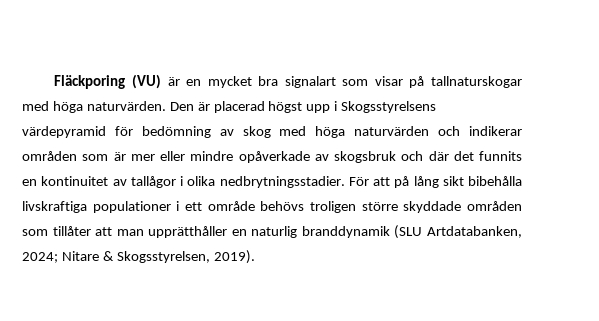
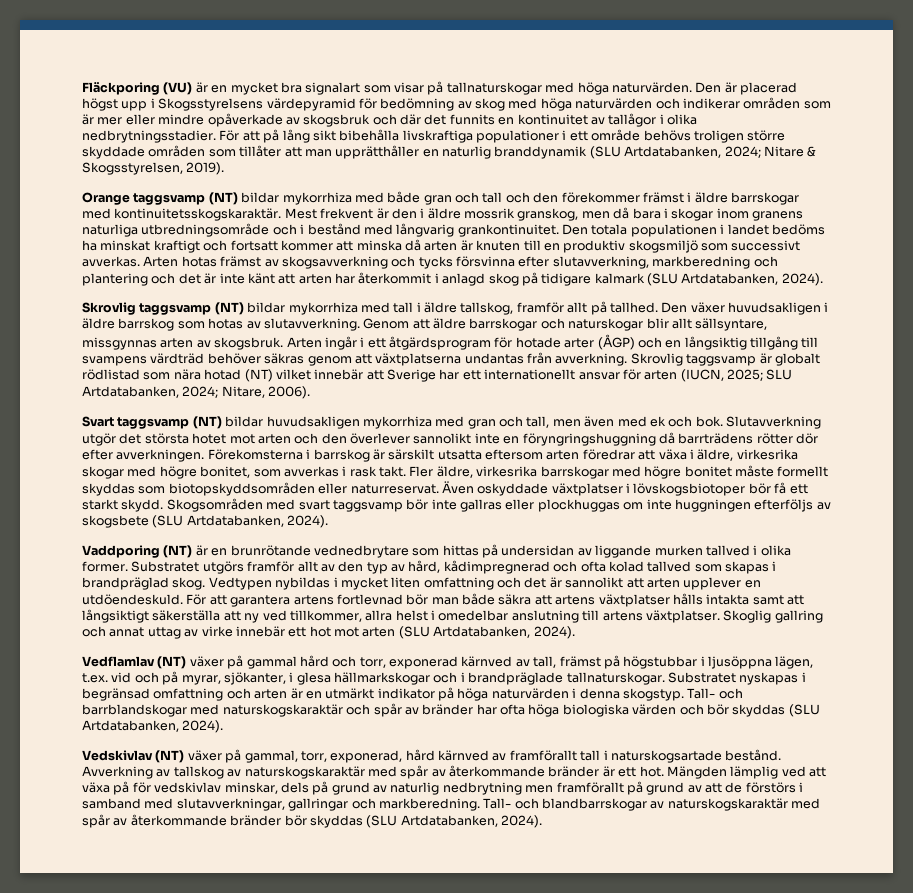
(255, 257) none -> [82,191,799,205] [82,207,803,221] [82,223,825,237] [82,239,801,253] [82,256,778,269] [82,272,823,286] [82,301,829,315] [82,318,768,331] [82,334,819,350] [82,352,820,366] [82,369,793,382] [82,386,311,399] [82,416,821,429] [82,432,818,446] [82,449,798,462] [82,465,829,479] [82,481,808,496] [82,498,831,512] [82,515,329,528] [82,544,791,558] [82,560,777,574] [82,577,761,590] [82,593,804,607] [82,609,823,623] [82,626,575,639] [82,655,814,669] [82,671,806,685] [82,687,743,701] [82,703,820,717] [82,720,224,733] [82,749,782,763] [82,765,826,779] [82,781,804,795] [82,798,821,811] [82,814,542,828] // Orange taggsvamp (NT) bildar mykorrhiza med både gran och tall och den förekommer främst i äldre barrskogar med kontinuitetsskogskaraktär. Mest frekvent är den i äldre mossrik granskog, men då bara i skogar inom granens naturliga utbredningsområde och i bestånd med långvarig grankontinuitet. Den totala populationen i landet bedöms ha minskat kraftigt och fortsatt kommer att minska då arten är knuten till en produktiv skogsmiljö som successivt avverkas. Arten hotas främst av skogsavverkning och tycks försvinna efter slutavverkning, markberedning och plantering och det är inte känt att arten har återkommit i anlagd skog på tidigare kalmark (SLU Artdatabanken, 2024). // Skrovlig taggsvamp (NT) bildar mykorrhiza med tall i äldre tallskog, framför allt på tallhed. Den växer huvudsakligen i äldre barrskog som hotas av slutavverkning. Genom att äldre barrskogar och naturskogar blir allt sällsyntare, missgynnas arten av skogsbruk. Arten ingår i ett åtgärdsprogram för hotade arter (ÅGP) och en långsiktig tillgång till svampens värdträd behöver säkras genom att växtplatserna undantas från avverkning. Skrovlig taggsvamp är globalt rödlistad som nära hotad (NT) vilket innebär att Sverige har ett internationellt ansvar för arten (IUCN, 2025; SLU Artdatabanken, 2024; Nitare, 2006). // Svart taggsvamp (NT) bildar huvudsakligen mykorrhiza med gran och tall, men även med ek och bok. Slutavverkning utgör det största hotet mot arten och den överlever sannolikt inte en föryngringshuggning då barrträdens rötter dör efter avverkningen. Förekomsterna i barrskog är särskilt utsatta eftersom arten föredrar att växa i äldre, virkesrika skogar med högre bonitet, som avverkas i rask takt. Fler äldre, virkesrika barrskogar med högre bonitet måste formellt skyddas som biotopskyddsområden eller naturreservat. Även oskyddade växtplatser i lövskogsbiotoper bör få ett starkt skydd. Skogsområden med svart taggsvamp bör inte gallras eller plockhuggas om inte huggningen efterföljs av skogsbete (SLU Artdatabanken, 2024). // Vaddporing (NT) är en brunrötande vednedbrytare som hittas på undersidan av liggande murken tallved i olika former. Substratet utgörs framför allt av den typ av hård, kådimpregnerad och ofta kolad tallved som skapas i brandpräglad skog. Vedtypen nybildas i mycket liten omfattning och det är sannolikt att arten upplever en utdöendeskuld. För att garantera artens fortlevnad bör man både säkra att artens växtplatser hålls intakta samt att långsiktigt säkerställa att ny ved tillkommer, allra helst i omedelbar anslutning till artens växtplatser. Skoglig gallring och annat uttag av virke innebär ett hot mot arten (SLU Artdatabanken, 2024). // Vedflamlav (NT) växer på gammal hård och torr, exponerad kärnved av tall, främst på högstubbar i ljusöppna lägen, t.ex. vid och på myrar, sjökanter, i glesa hällmarkskogar och i brandpräglade tallnaturskogar. Substratet nyskapas i begränsad omfattning och arten är en utmärkt indikator på höga naturvärden i denna skogstyp. Tall- och barrblandskogar med naturskogskaraktär och spår av bränder har ofta höga biologiska värden och bör skyddas (SLU Artdatabanken, 2024). // Vedskivlav (NT) växer på gammal, torr, exponerad, hård kärnved av framförallt tall i naturskogsartade bestånd. Avverkning av tallskog av naturskogskaraktär med spår av återkommande bränder är ett hot. Mängden lämplig ved att växa på för vedskivlav minskar, dels på grund av naturlig nedbrytning men framförallt på grund av att de förstörs i samband med slutavverkningar, gallringar och markberedning. Tall- och blandbarrskogar av naturskogskaraktär med spår av återkommande bränder bör skyddas (SLU Artdatabanken, 2024).

